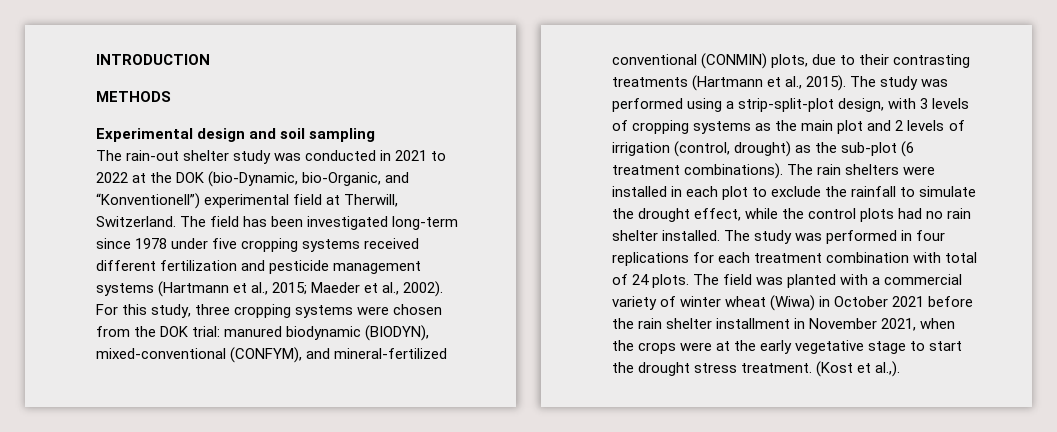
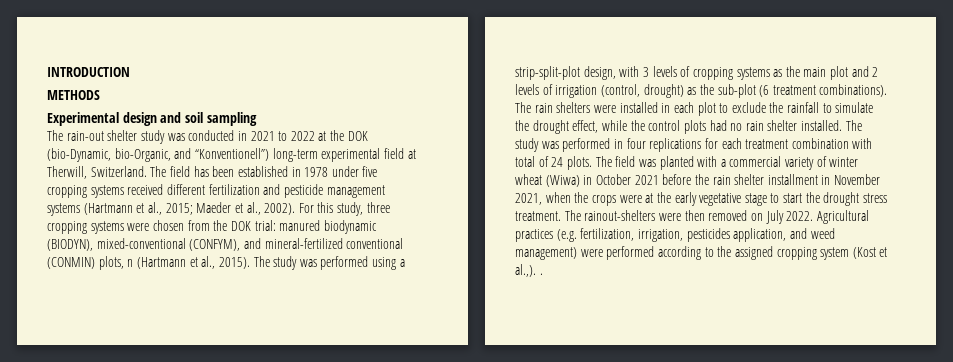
(200, 201) none -> [272,148,318,162] long-term
[307,216,459,230] [96,238,131,249] investigated long-term since -> [237,166,301,177] established in
[812,54,971,68] [612,77,688,87] due to their contrasting treatments -> [127,259,134,267] n
(813, 368) none -> [564,210,869,224] [515,228,835,242] [515,246,850,260] The rainout-shelters were then removed on July 2022. Agricultural practices (e.g. fertilization, irrigation, pesticides application, and weed management) were performed according to the assigned cropping system
(901, 369) none -> [539,273,543,275] .

